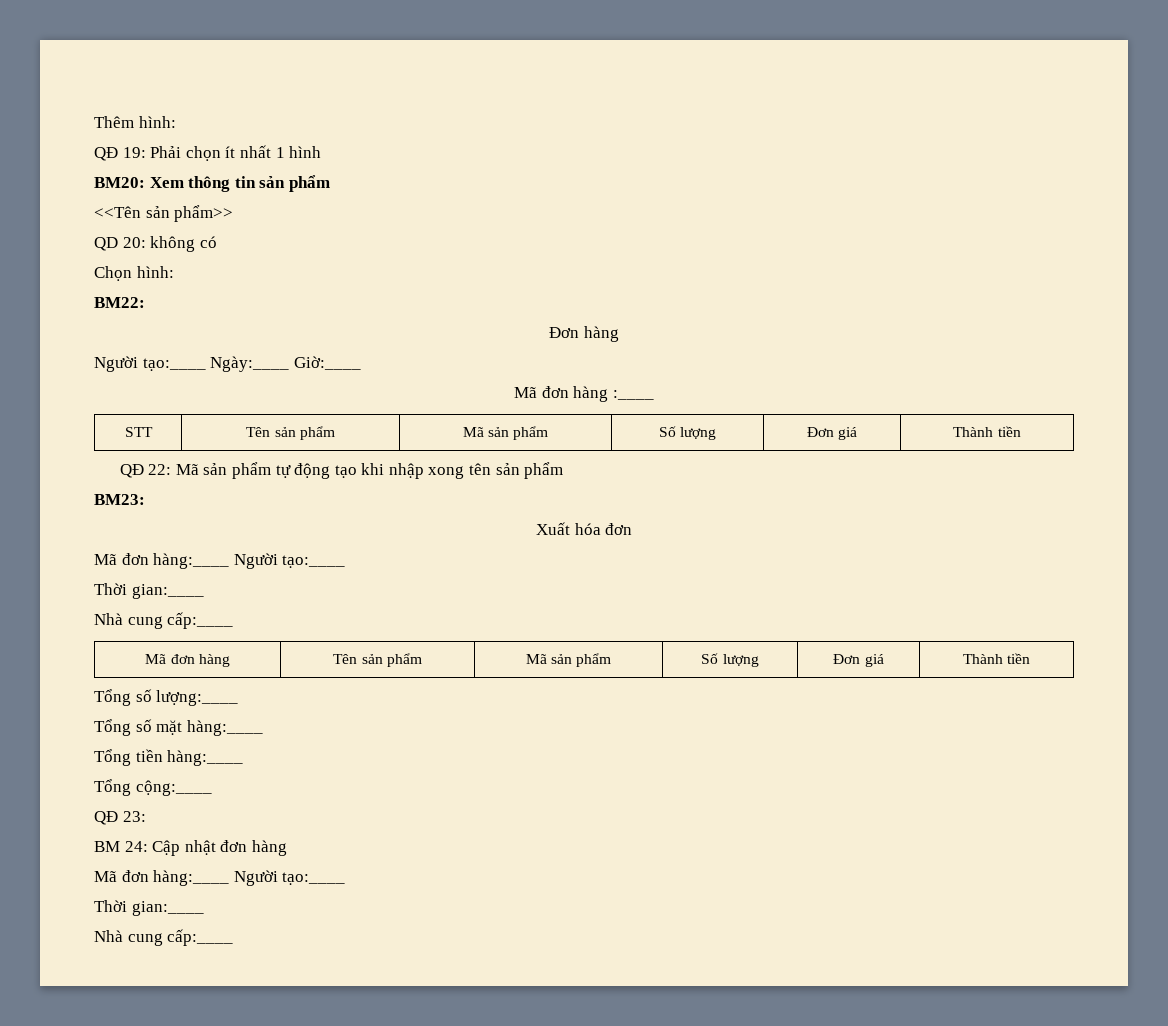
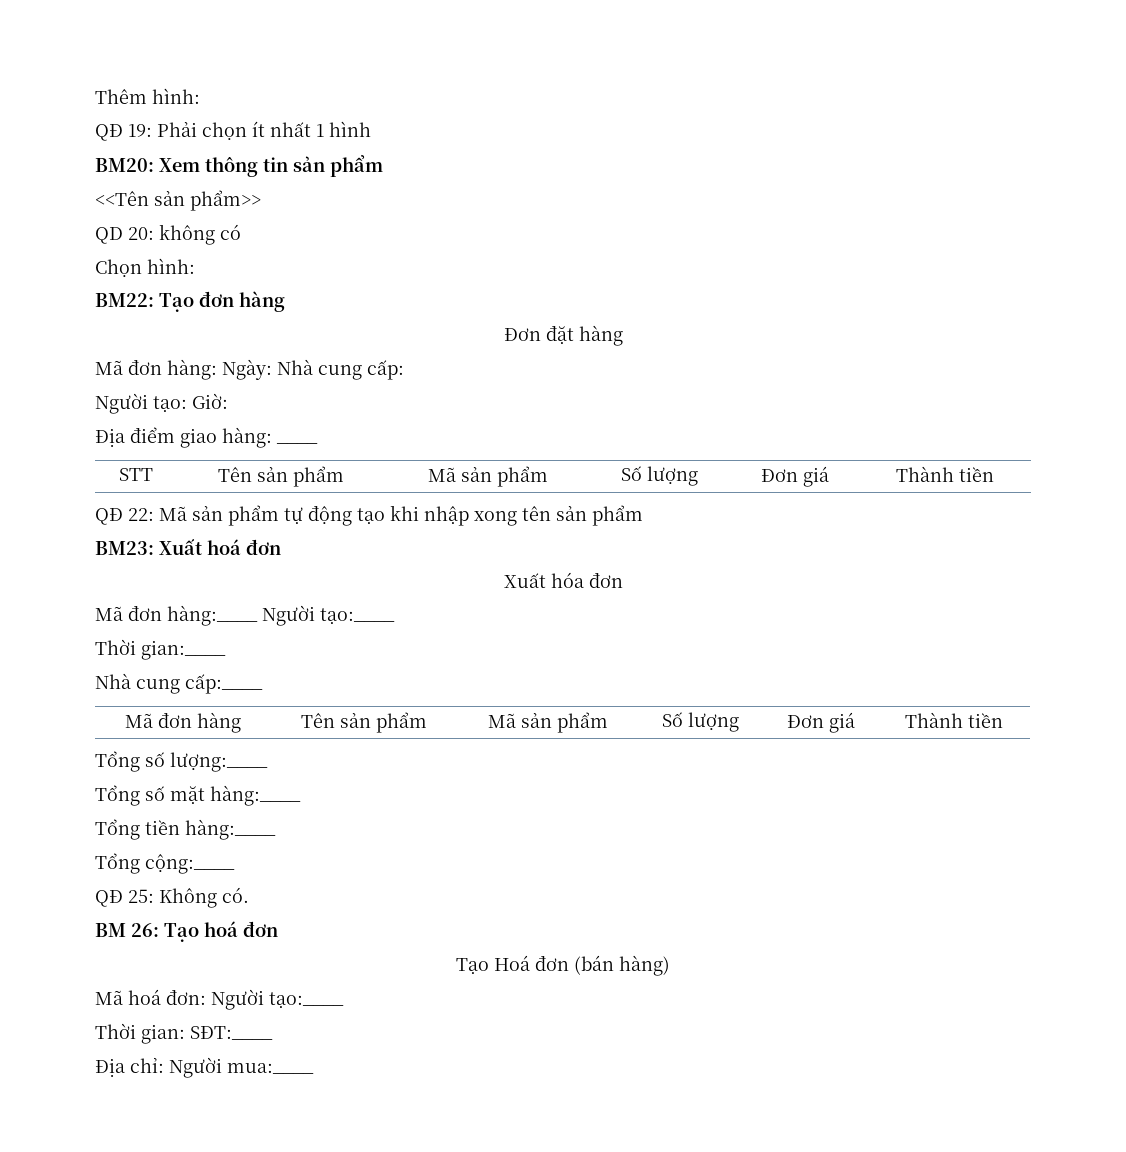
[549,326,619,342] [94,356,361,372] [514,386,654,402] // Đơn hàng // Người tạo:____ Ngày:____ Giờ:____ // Mã đơn hàng :____ -> [159,291,285,312] [503,325,623,346] [95,359,404,380] [95,393,228,414] [95,427,318,448] Tạo đơn hàng // Đơn đặt hàng // Mã đơn hàng: Ngày: Nhà cung cấp: // Người tạo: Giờ: // Địa điểm giao hàng: ____
(145, 499) none -> [159,539,281,555] Xuất hoá đơn
[122,811,146,822] [94,840,287,856] [94,870,346,886] [94,900,204,916] [94,929,234,946] 23: // BM 24: Cập nhật đơn hàng // Mã đơn hàng:____ Người tạo:____ // Thời gian:____ // Nhà cung cấp:____ -> [128,887,249,908] [95,921,278,942] [456,955,670,976] [95,989,344,1010] [95,1023,273,1044] [95,1057,314,1078] 25: Không có. // BM 26: Tạo hoá đơn // Tạo Hoá đơn (bán hàng) // Mã hoá đơn: Người tạo:____ // Thời gian: SĐT:____ // Địa chỉ: Người mua:____

